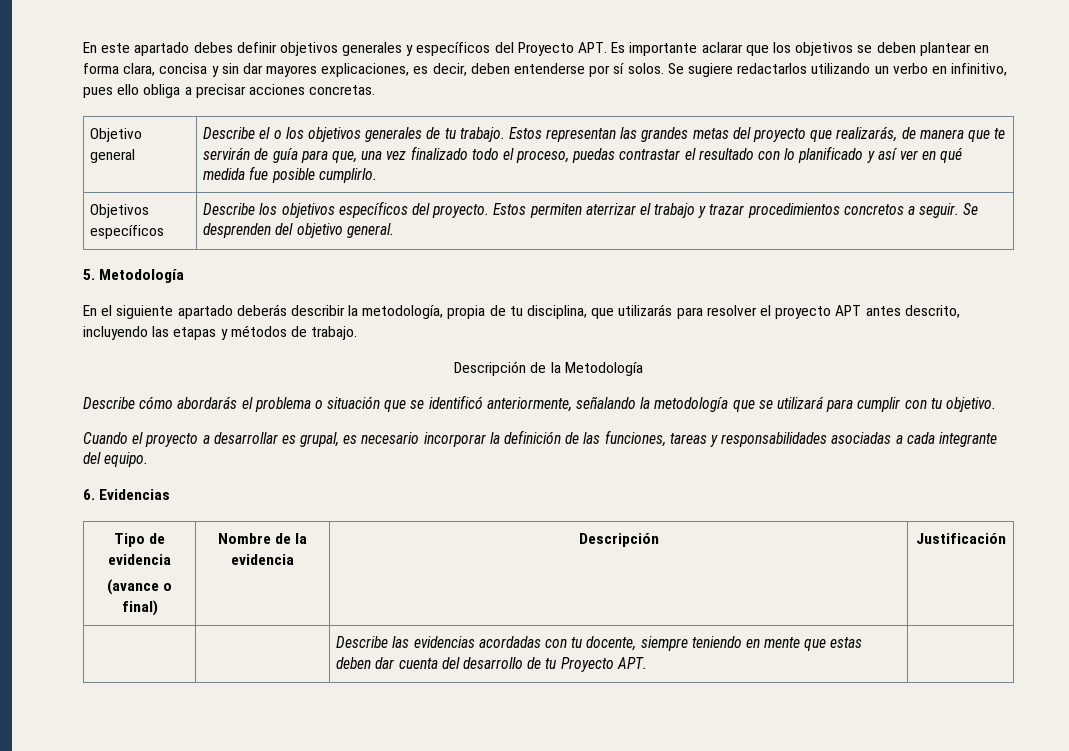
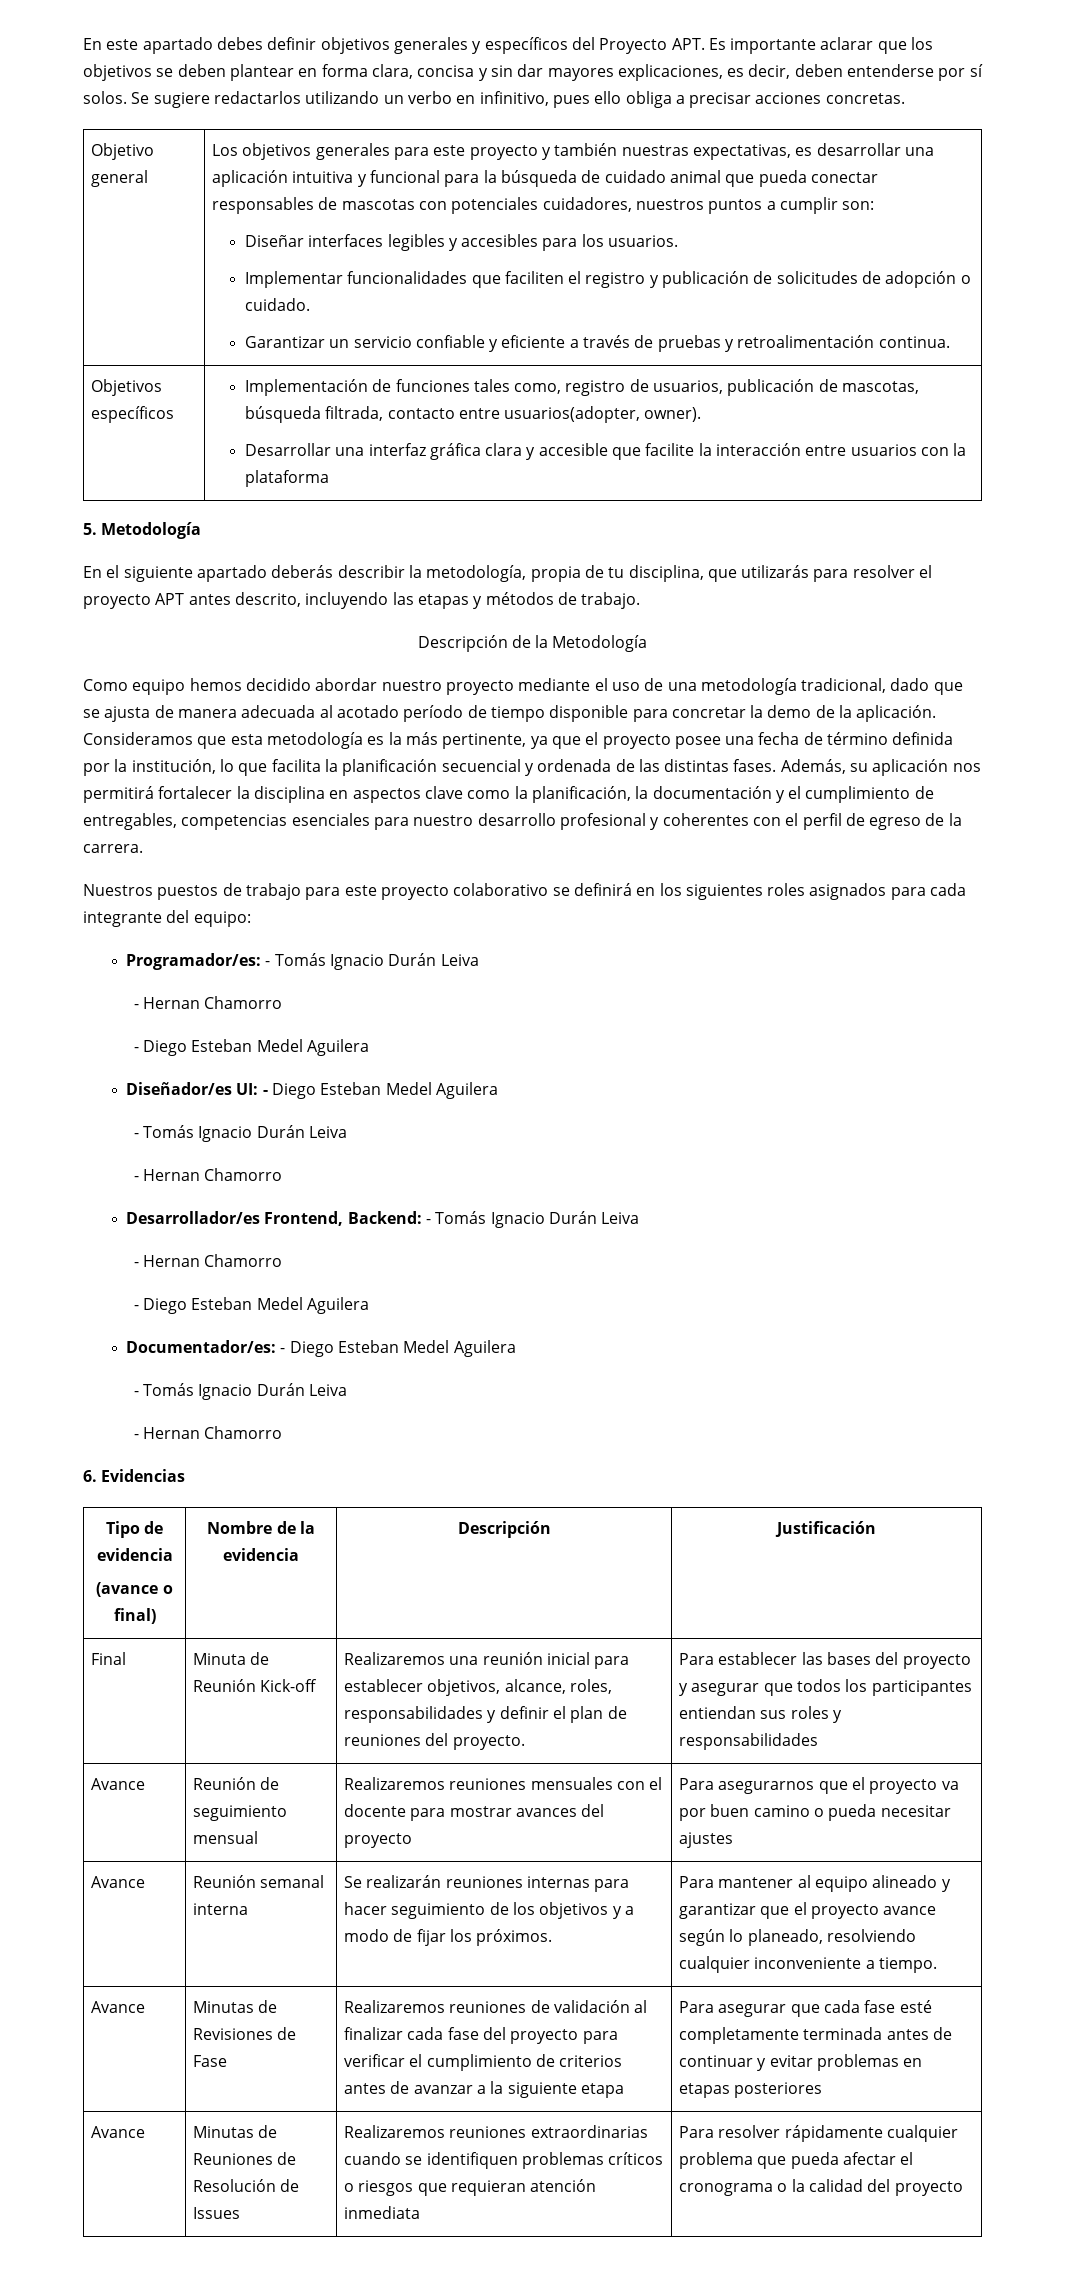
[203,126,1006,142] [203,146,964,163] [203,166,377,183] [90,204,150,218] [90,225,165,239] [203,201,979,218] [203,223,394,238] Describe el o los objetivos generales de tu trabajo. Estos representan las grandes metas del proyecto que realizarás, de manera que te servirán de guía para que, una vez finalizado todo el proceso, puedas contrastar el resultado con lo planificado y así ver en qué medida fue posible cumplirlo. // Objetivos específicos | Describe los objetivos específicos del proyecto. Estos permiten aterrizar el trabajo y trazar procedimientos concretos a seguir. Se desprenden del objetivo general. -> [212,143,934,160] [212,170,878,187] [212,197,875,214] [244,234,679,251] [244,271,971,288] [244,298,310,311] [244,335,950,352] [91,379,163,396] [91,406,175,423] [244,379,920,396] [244,406,702,423] [244,443,967,460] [244,470,329,487] Los objetivos generales para este proyecto y también nuestras expectativas, es desarrollar una aplicación intuitiva y funcional para la búsqueda de cuidado animal que pueda conectar responsables de mascotas con potenciales cuidadores, nuestros puntos a cumplir son: // Diseñar interfaces legibles y accesibles para los usuarios. // Implementar funcionalidades que faciliten el registro y publicación de solicitudes de adopción o cuidado. // Garantizar un servicio confiable y eficiente a través de pruebas y retroalimentación continua. // Objetivos específicos | Implementación de funciones tales como, registro de usuarios, publicación de mascotas, búsqueda filtrada, contacto entre usuarios(adopter, owner). // Desarrollar una interfaz gráfica clara y accesible que facilite la interacción entre usuarios con la plataforma
[83,395,996,412] [83,430,997,447] [83,452,149,467] Describe cómo abordarás el problema o situación que se identificó anteriormente, señalando la metodología que se utilizará para cumplir con tu objetivo. // Cuando el proyecto a desarrollar es grupal, es necesario incorporar la definición de las funciones, tareas y responsabilidades asociadas a cada integrante del equipo. -> [83,678,963,695] [83,705,937,722] [83,732,954,749] [83,759,981,776] [83,786,934,803] [83,813,962,830] [83,844,143,853] [83,883,967,900] [83,910,251,927] [125,953,479,970] [133,996,283,1009] [133,1039,369,1056] [125,1082,498,1099] [133,1125,347,1142] [133,1168,283,1181] [125,1211,640,1228] [133,1254,283,1267] [133,1297,369,1314] [125,1340,516,1357] [133,1383,347,1400] [133,1426,283,1439] Como equipo hemos decidido abordar nuestro proyecto mediante el uso de una metodología tradicional, dado que se ajusta de manera adecuada al acotado período de tiempo disponible para concretar la demo de la aplicación. Consideramos que esta metodología es la más pertinente, ya que el proyecto posee una fecha de término definida por la institución, lo que facilita la planificación secuencial y ordenada de las distintas fases. Además, su aplicación nos permitirá fortalecer la disciplina en aspectos clave como la planificación, la documentación y el cumplimiento de entregables, competencias esenciales para nuestro desarrollo profesional y coherentes con el perfil de egreso de la carrera. // Nuestros puestos de trabajo para este proyecto colaborativo se definirá en los siguientes roles asignados para cada integrante del equipo: // Programador/es: - Tomás Ignacio Durán Leiva // - Hernan Chamorro // - Diego Esteban Medel Aguilera // Diseñador/es UI: - Diego Esteban Medel Aguilera // - Tomás Ignacio Durán Leiva // - Hernan Chamorro // Desarrollador/es Frontend, Backend: - Tomás Ignacio Durán Leiva // - Hernan Chamorro // - Diego Esteban Medel Aguilera // Documentador/es: - Diego Esteban Medel Aguilera // - Tomás Ignacio Durán Leiva // - Hernan Chamorro
[336,636,863,651] [336,657,647,672] | | Describe las evidencias acordadas con tu docente, siempre teniendo en mente que estas deben dar cuenta del desarrollo de tu Proyecto APT. | -> [91,1652,127,1665] [193,1652,270,1665] [193,1679,318,1692] [344,1652,630,1669] [344,1679,613,1696] [344,1706,627,1723] [344,1733,525,1750] [679,1652,971,1669] [679,1679,972,1696] [679,1706,843,1723] [679,1733,819,1750] [91,1778,146,1790] [193,1777,280,1790] [193,1805,288,1821] [193,1831,259,1844] [344,1777,663,1790] [344,1804,605,1821] [344,1833,413,1848] [679,1777,959,1794] [679,1804,951,1821] [679,1832,734,1848] [91,1876,146,1888] [193,1875,325,1888] [193,1903,249,1915] [344,1875,630,1892] [344,1902,634,1919] [344,1929,553,1946] [679,1875,951,1892] [679,1902,937,1919] [679,1929,917,1946] [679,1956,938,1973] [91,2001,146,2013] [193,2000,278,2013] [193,2027,297,2040] [193,2055,228,2067] [344,2000,648,2013] [344,2027,618,2044] [344,2054,623,2071] [344,2081,624,2098] [679,2000,932,2017] [679,2027,953,2044] [679,2054,923,2071] [679,2082,823,2098] [91,2126,146,2138] [193,2125,278,2138] [193,2152,297,2165] [193,2179,300,2192] [193,2207,241,2219] [344,2125,648,2138] [344,2152,664,2169] [344,2179,597,2196] [344,2206,421,2219] [679,2125,959,2142] [679,2152,914,2169] [679,2179,963,2196] Final | Minuta de Reunión Kick-off | Realizaremos una reunión inicial para establecer objetivos, alcance, roles, responsabilidades y definir el plan de reuniones del proyecto. | Para establecer las bases del proyecto y asegurar que todos los participantes entiendan sus roles y responsabilidades // Avance | Reunión de seguimiento mensual | Realizaremos reuniones mensuales con el docente para mostrar avances del proyecto | Para asegurarnos que el proyecto va por buen camino o pueda necesitar ajustes // Avance | Reunión semanal interna | Se realizarán reuniones internas para hacer seguimiento de los objetivos y a modo de fijar los próximos. | Para mantener al equipo alineado y garantizar que el proyecto avance según lo planeado, resolviendo cualquier inconveniente a tiempo. // Avance | Minutas de Revisiones de Fase | Realizaremos reuniones de validación al finalizar cada fase del proyecto para verificar el cumplimiento de criterios antes de avanzar a la siguiente etapa | Para asegurar que cada fase esté completamente terminada antes de continuar y evitar problemas en etapas posteriores // Avance | Minutas de Reuniones de Resolución de Issues | Realizaremos reuniones extraordinarias cuando se identifiquen problemas críticos o riesgos que requieran atención inmediata | Para resolver rápidamente cualquier problema que pueda afectar el cronograma o la calidad del proyecto

